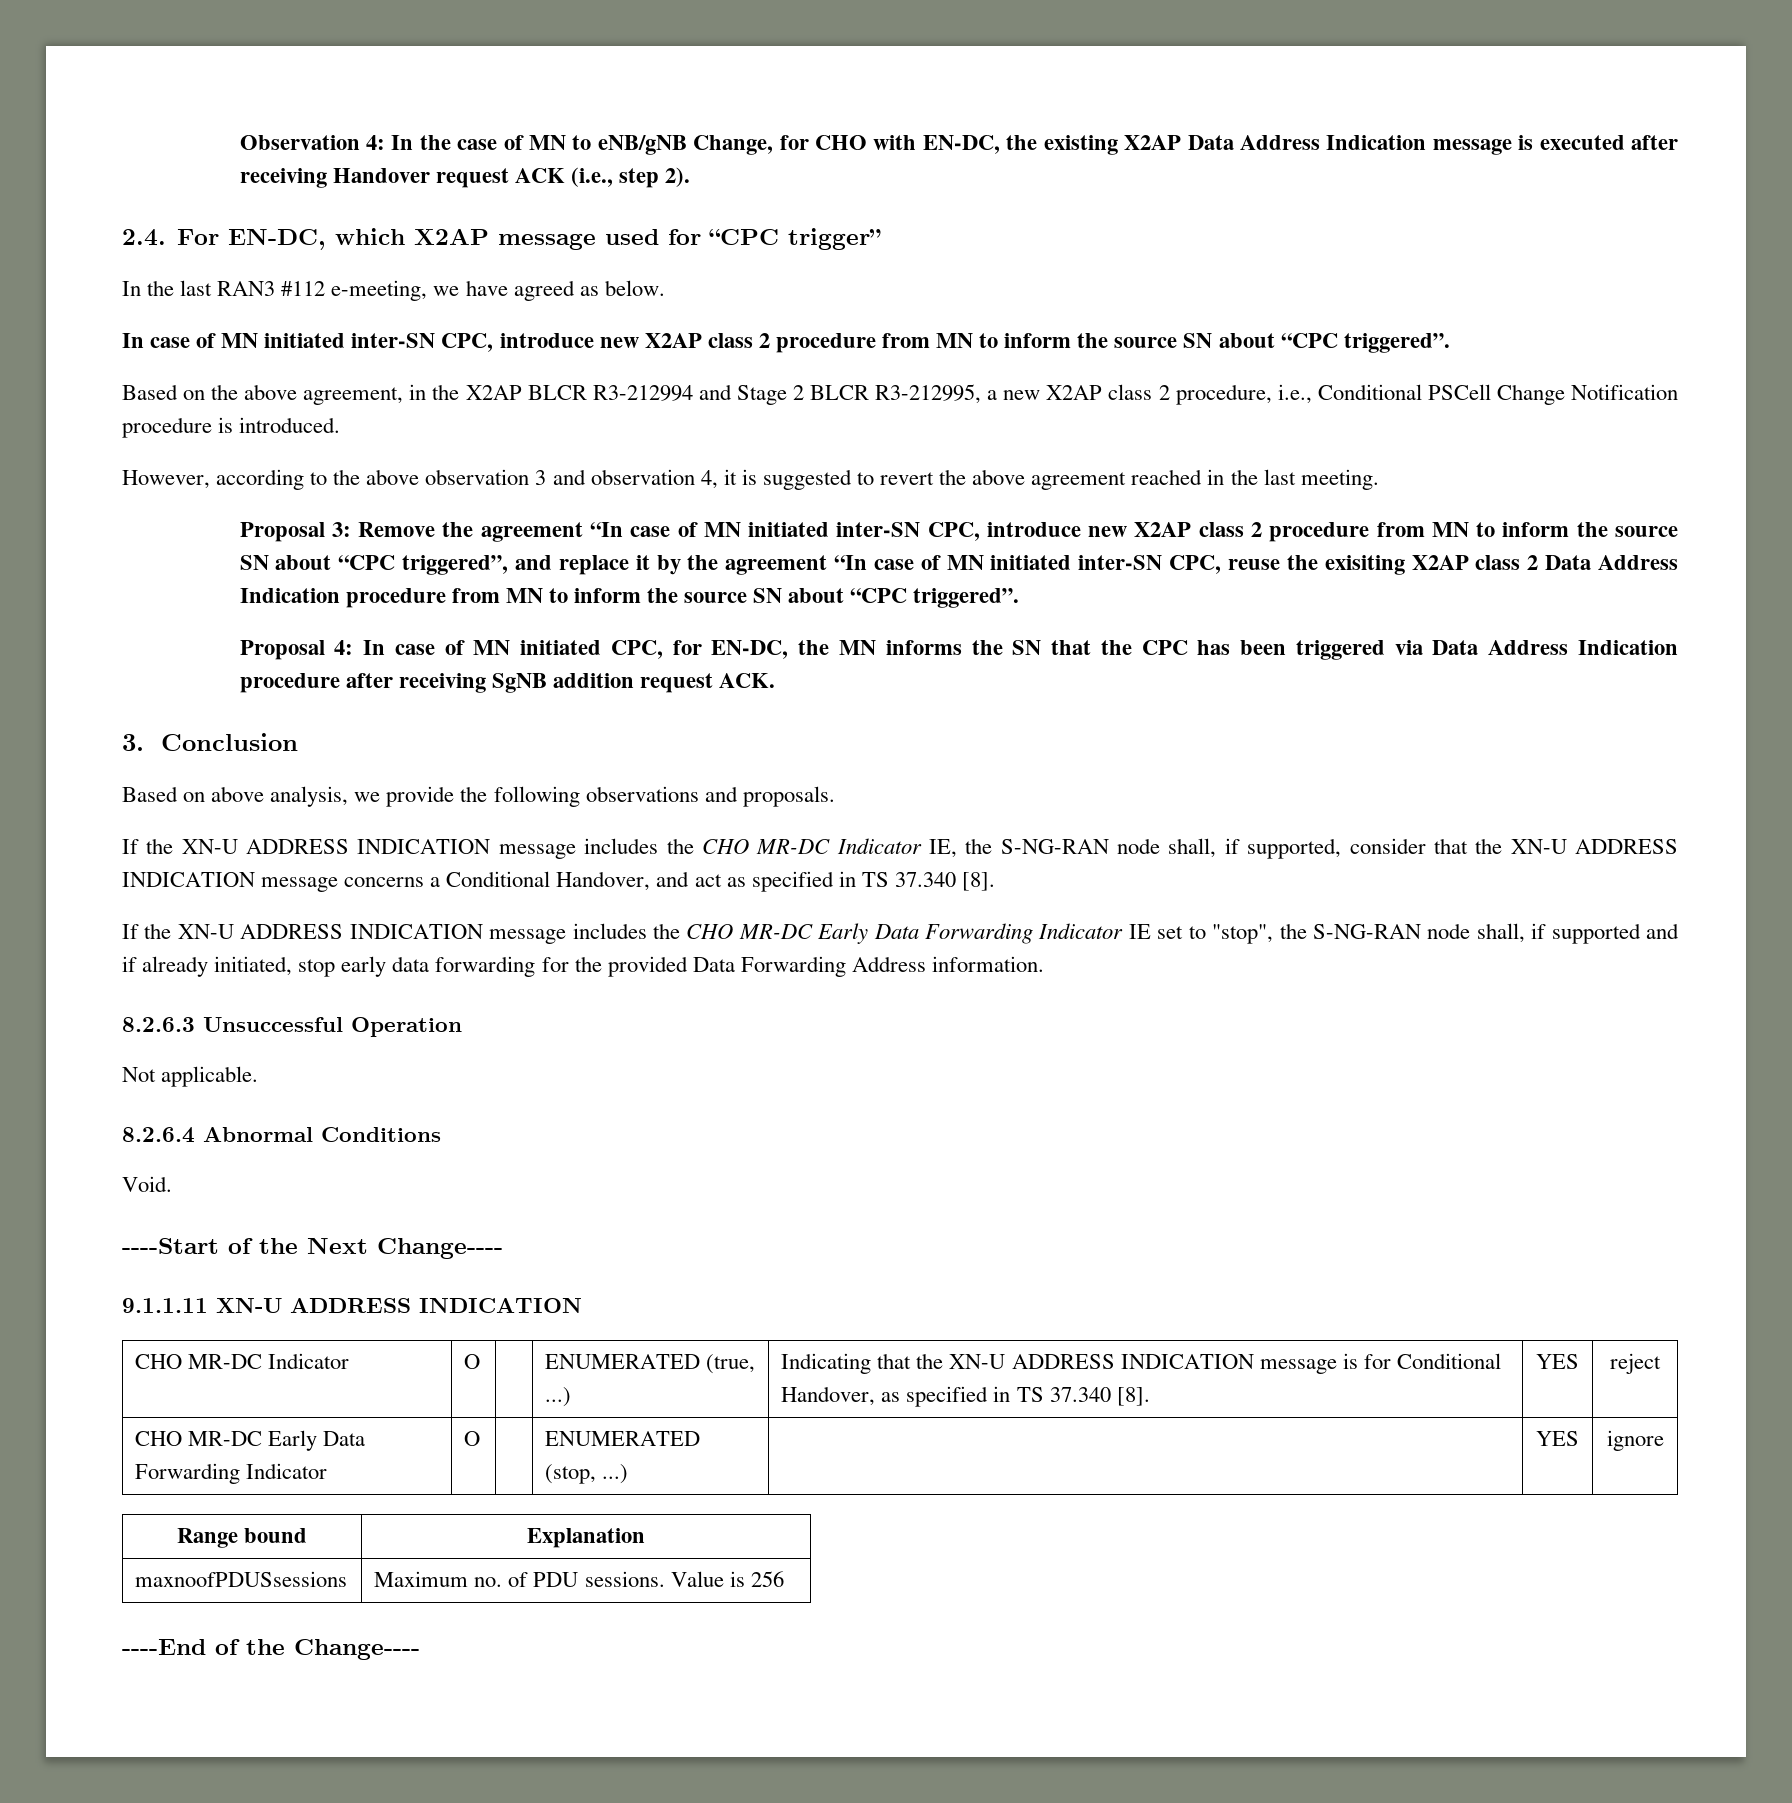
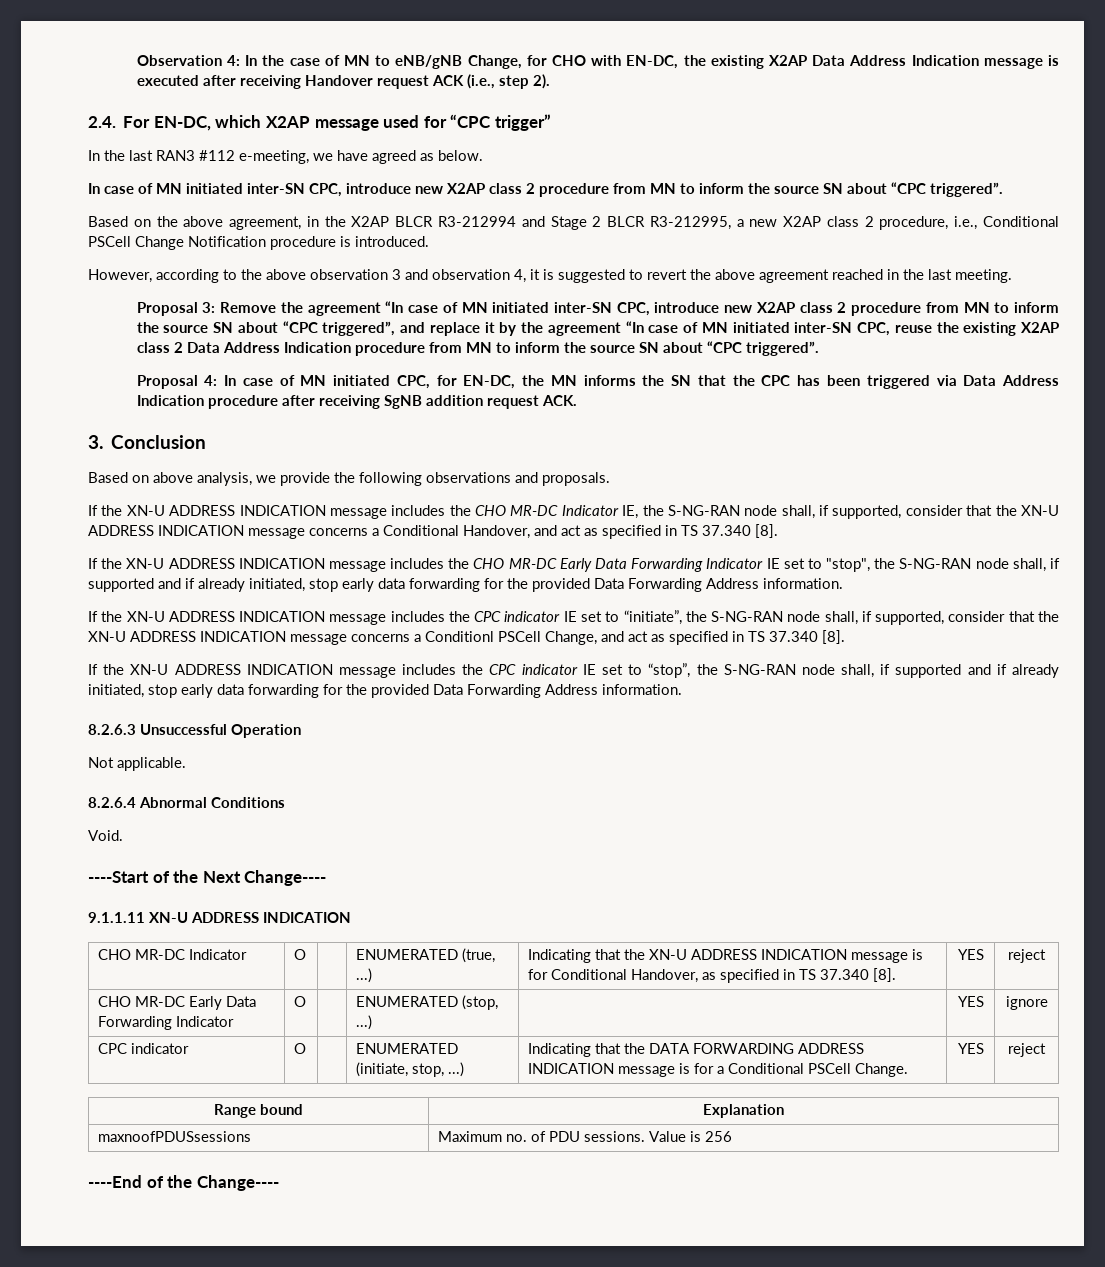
[1324,555,1405,575] exisiting -> [963,322,1017,336] existing
(1044, 964) none -> [88,610,1059,625] [88,630,845,645] [88,663,1059,678] [88,684,682,698] // If the XN-U ADDRESS INDICATION message includes the CPC indicator IE set to “initiate”, the S-NG-RAN node shall, if supported, consider that the XN-U ADDRESS INDICATION message concerns a Conditionl PSCell Change, and act as specified in TS 37.340 [8]. // If the XN-U ADDRESS INDICATION message includes the CPC indicator IE set to “stop”, the S-NG-RAN node shall, if supported and if already initiated, stop early data forwarding for the provided Data Forwarding Address information.
(1664, 1440) none -> [98,1043,190,1054] [294,1043,307,1054] [356,1043,459,1054] [356,1062,465,1077] [528,1043,865,1057] [528,1063,909,1077] [957,1043,984,1054] [1008,1043,1046,1057] // CPC indicator | O | | ENUMERATED (initiate, stop, ...) | Indicating that the DATA FORWARDING ADDRESS INDICATION message is for a Conditional PSCell Change. | YES | reject

